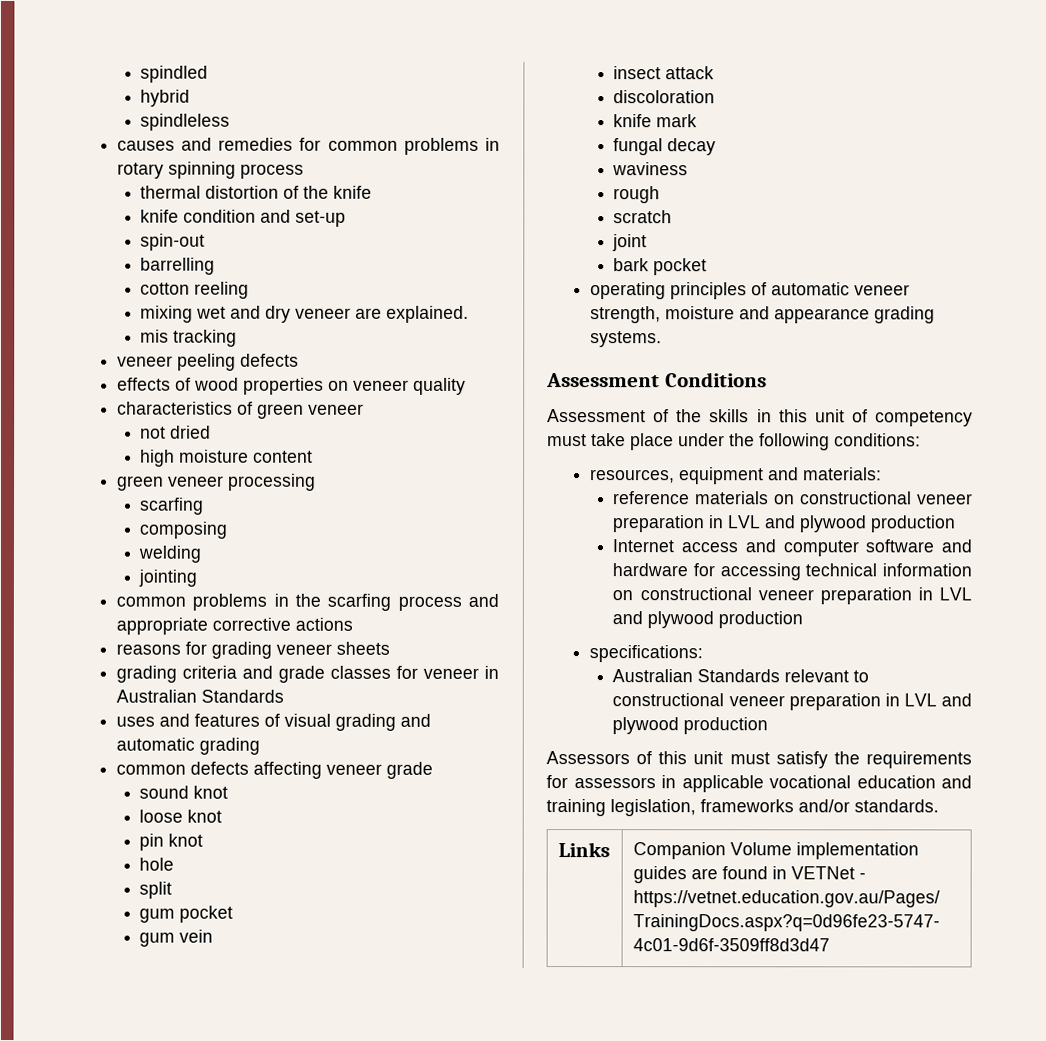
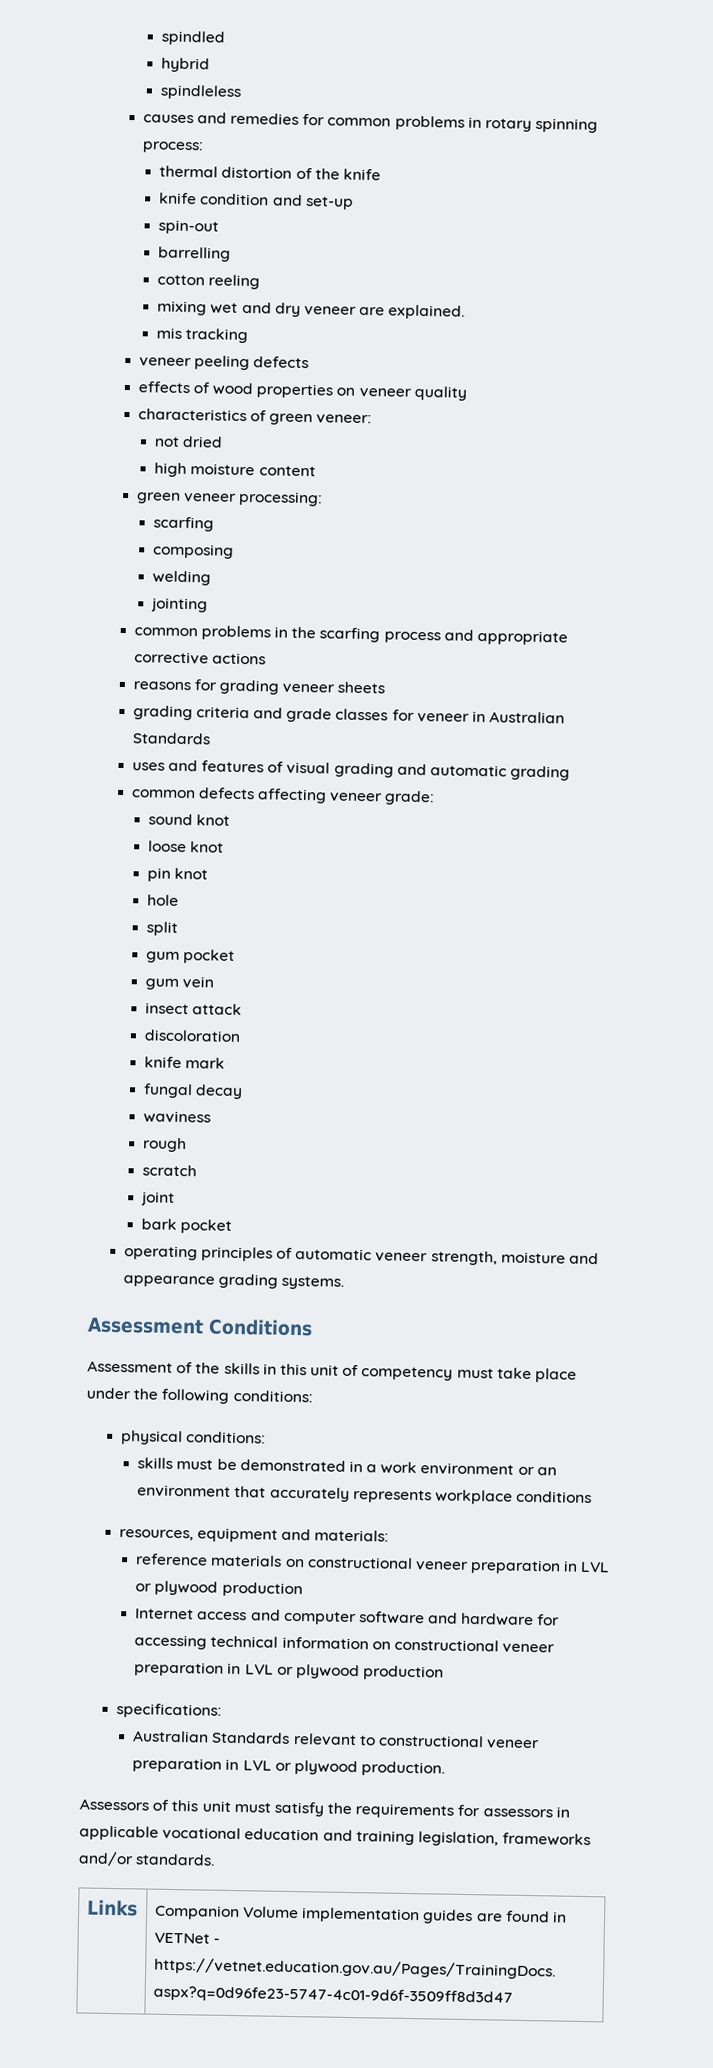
[239,163,304,179] process -> [141,141,204,154] process:
[307,403,364,415] veneer -> [316,414,373,425] veneer:
[227,473,316,491] processing -> [237,490,323,507] processing:
[385,761,433,779] grade -> [384,790,436,806] grade:
(921, 440) none -> [120,1430,266,1446] [137,1457,557,1476] [137,1484,593,1505] // physical conditions: // skills must be demonstrated in a work environment or an environment that accurately represents workplace conditions
[764,515,797,529] and -> [135,1583,153,1592] or
[612,611,644,625] and -> [276,1666,294,1676] or
[941,693,972,707] [612,717,769,735] and plywood production -> [274,1760,446,1777] or plywood production.

